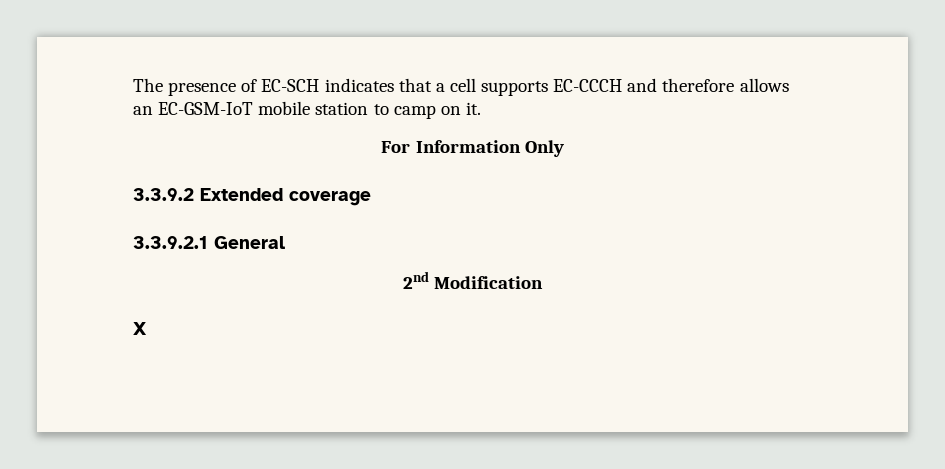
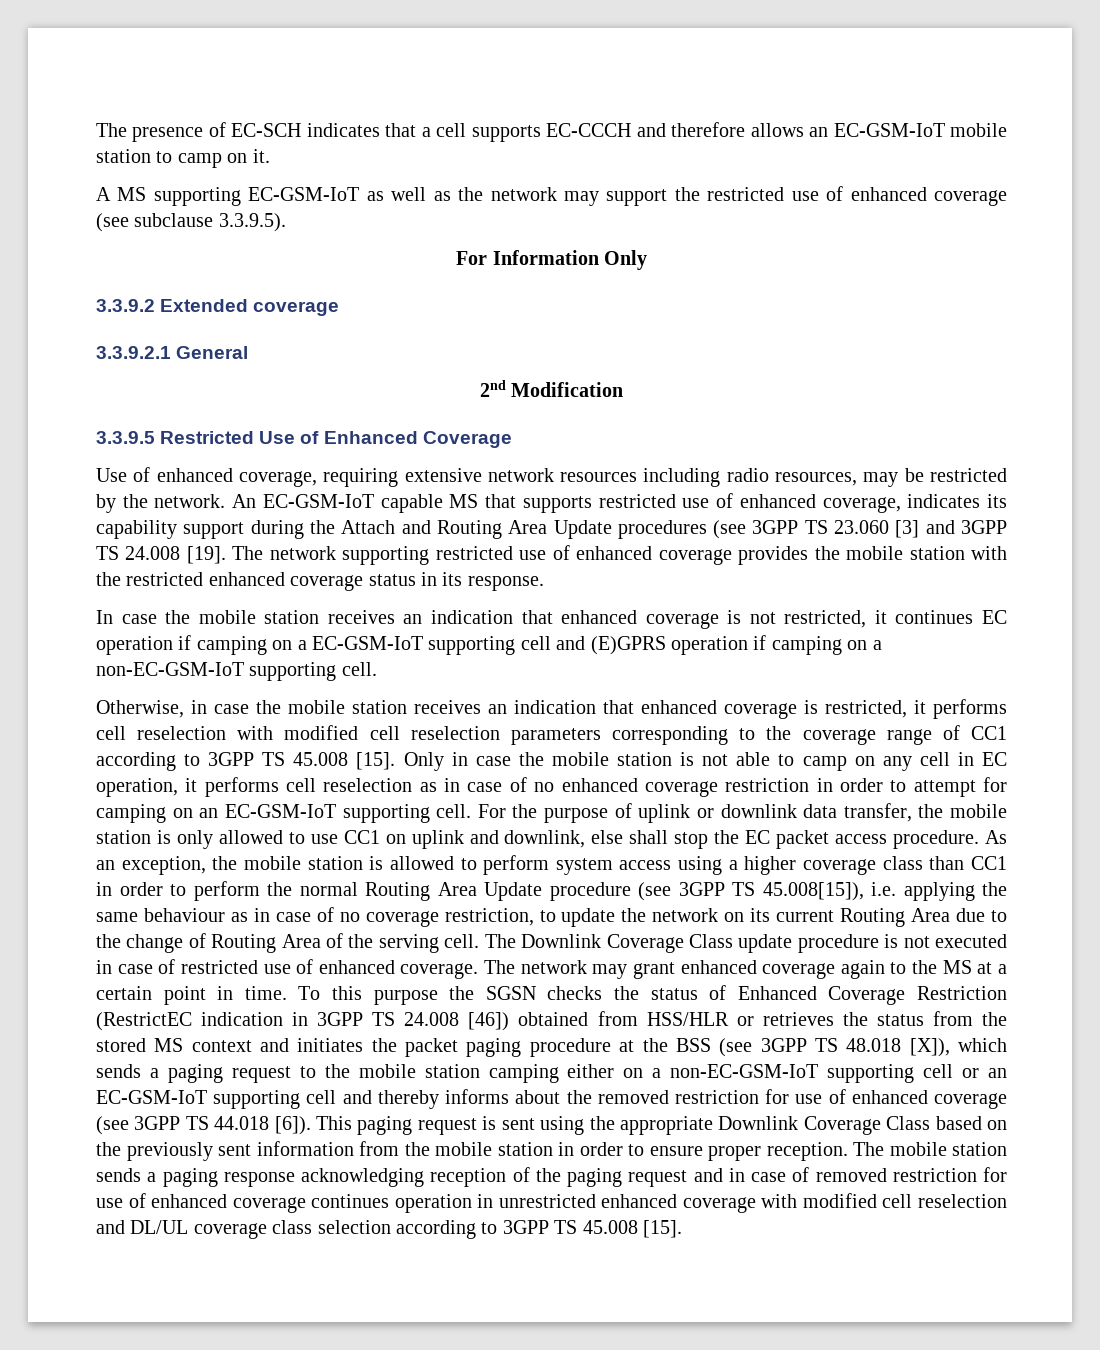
(481, 108) none -> [96,186,1007,206] [96,213,286,232] // A MS supporting EC-GSM-IoT as well as the network may support the restricted use of enhanced coverage (see subclause 3.3.9.5).
[133,322,147,335] X -> [96,431,512,448] [96,467,1007,487] [96,493,1008,513] [96,520,1007,539] [96,545,1008,565] [96,572,544,591] [96,610,1007,629] [96,635,882,655] [96,662,377,681] [96,699,1007,719] [96,725,1008,745] [96,752,1007,771] [96,777,1008,797] [96,803,1007,823] [96,830,1007,849] [96,855,1007,875] [96,881,1007,901] [96,907,1007,927] [96,933,1007,953] [96,959,1008,979] [96,985,1008,1005] [96,1011,1008,1031] [96,1038,1008,1057] [96,1064,1007,1083] [96,1089,1007,1109] [96,1116,1007,1135] [96,1141,1007,1161] [96,1167,1007,1187] [96,1193,1008,1213] [96,1220,682,1239] 3.3.9.5 Restricted Use of Enhanced Coverage // Use of enhanced coverage, requiring extensive network resources including radio resources, may be restricted by the network. An EC-GSM-IoT capable MS that supports restricted use of enhanced coverage, indicates its capability support during the Attach and Routing Area Update procedures (see 3GPP TS 23.060 [3] and 3GPP TS 24.008 [19]. The network supporting restricted use of enhanced coverage provides the mobile station with the restricted enhanced coverage status in its response. // In case the mobile station receives an indication that enhanced coverage is not restricted, it continues EC operation if camping on a EC-GSM-IoT supporting cell and (E)GPRS operation if camping on a non-EC-GSM-IoT supporting cell. // Otherwise, in case the mobile station receives an indication that enhanced coverage is restricted, it performs cell reselection with modified cell reselection parameters corresponding to the coverage range of CC1 according to 3GPP TS 45.008 [15]. Only in case the mobile station is not able to camp on any cell in EC operation, it performs cell reselection as in case of no enhanced coverage restriction in order to attempt for camping on an EC-GSM-IoT supporting cell. For the purpose of uplink or downlink data transfer, the mobile station is only allowed to use CC1 on uplink and downlink, else shall stop the EC packet access procedure. As an exception, the mobile station is allowed to perform system access using a higher coverage class than CC1 in order to perform the normal Routing Area Update procedure (see 3GPP TS 45.008[15]), i.e. applying the same behaviour as in case of no coverage restriction, to update the network on its current Routing Area due to the change of Routing Area of the serving cell. The Downlink Coverage Class update procedure is not executed in case of restricted use of enhanced coverage. The network may grant enhanced coverage again to the MS at a certain point in time. To this purpose the SGSN checks the status of Enhanced Coverage Restriction (RestrictEC indication in 3GPP TS 24.008 [46]) obtained from HSS/HLR or retrieves the status from the stored MS context and initiates the packet paging procedure at the BSS (see 3GPP TS 48.018 [X]), which sends a paging request to the mobile station camping either on a non-EC-GSM-IoT supporting cell or an EC-GSM-IoT supporting cell and thereby informs about the removed restriction for use of enhanced coverage (see 3GPP TS 44.018 [6]). This paging request is sent using the appropriate Downlink Coverage Class based on the previously sent information from the mobile station in order to ensure proper reception. The mobile station sends a paging response acknowledging reception of the paging request and in case of removed restriction for use of enhanced coverage continues operation in unrestricted enhanced coverage with modified cell reselection and DL/UL coverage class selection according to 3GPP TS 45.008 [15].

